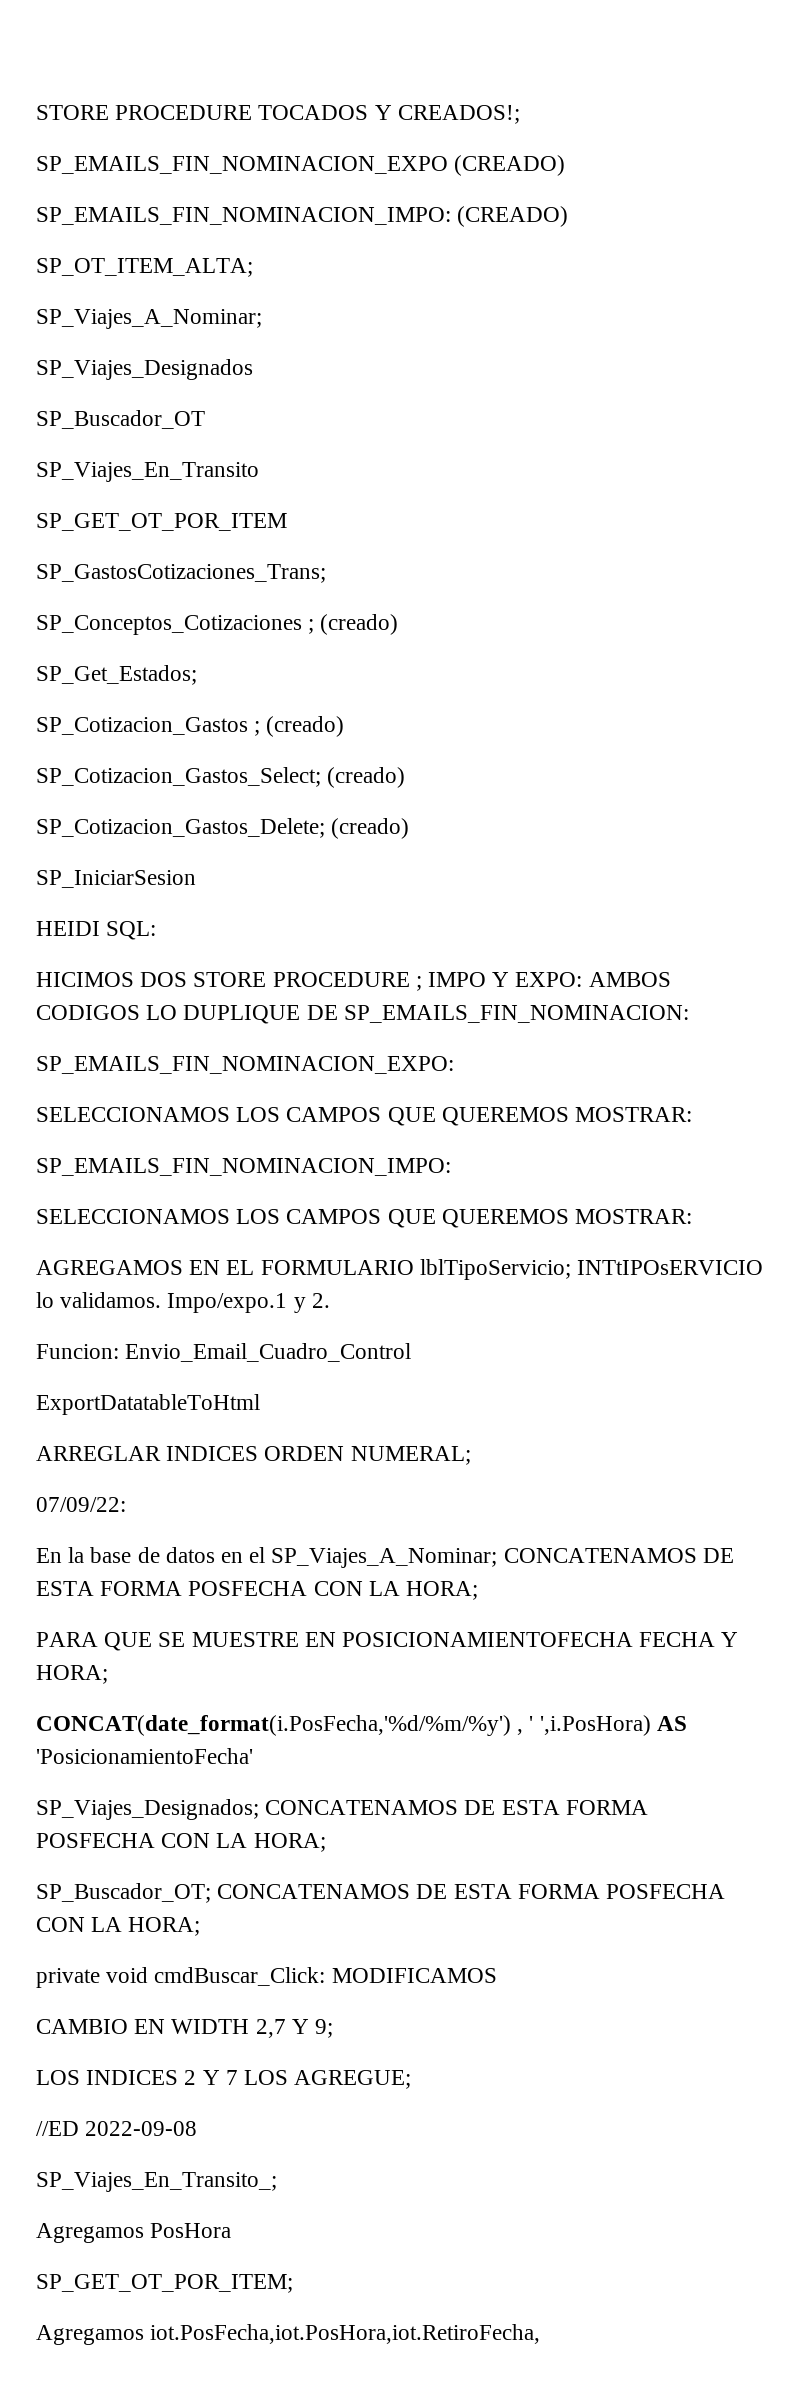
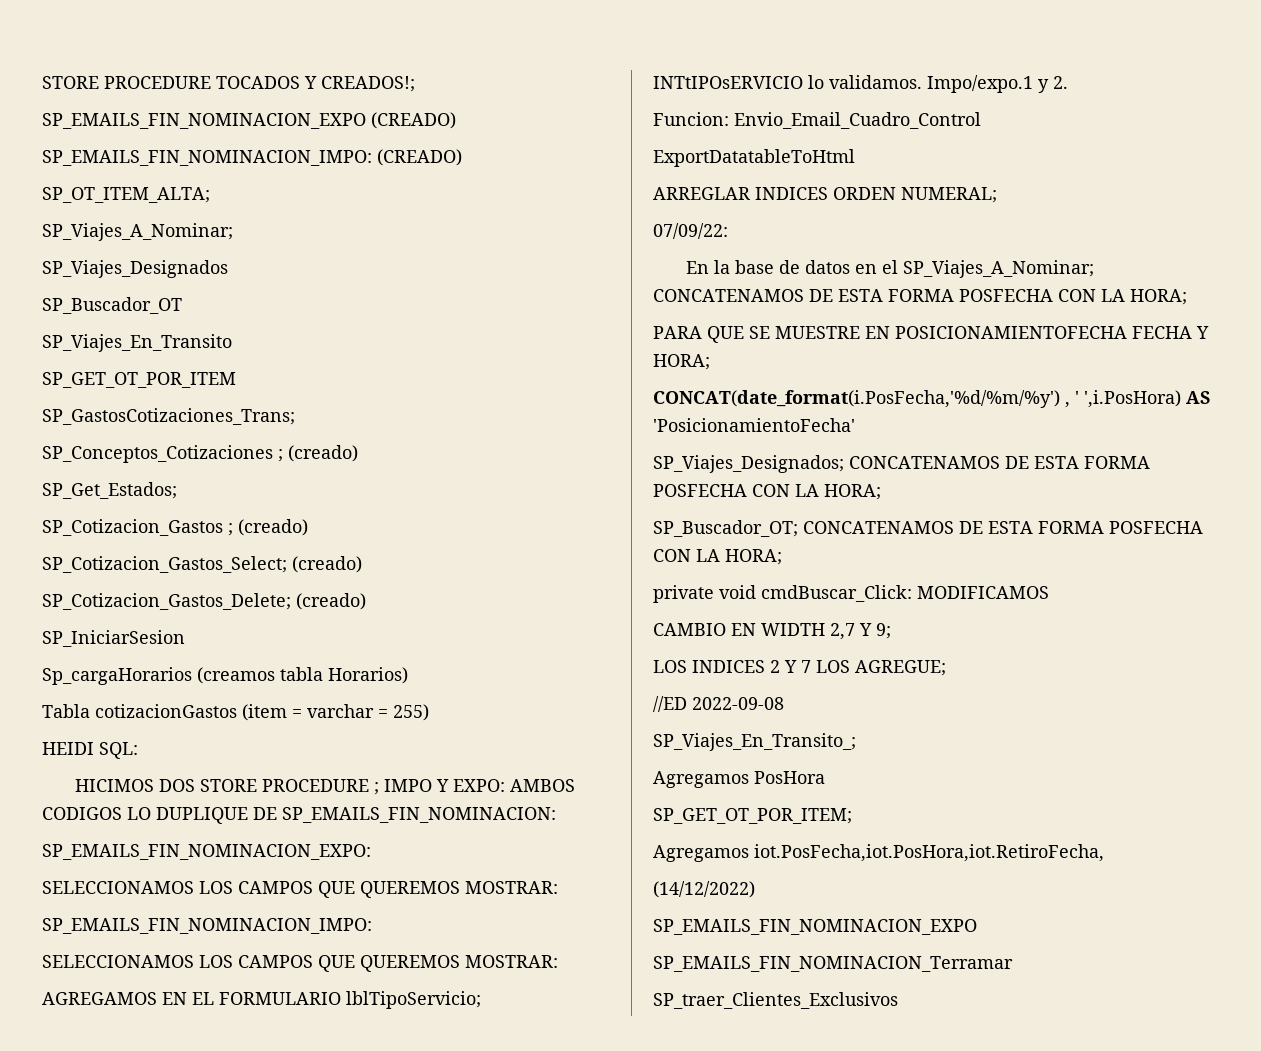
(196, 879) none -> [42,667,408,685] [42,704,429,721] // Sp_cargaHorarios (creamos tabla Horarios) // Tabla cotizacionGastos (item = varchar = 255)
(541, 2334) none -> [653,881,755,898] [653,919,977,935] [653,956,1013,972] [653,992,898,1009] // (14/12/2022) // SP_EMAILS_FIN_NOMINACION_EXPO // SP_EMAILS_FIN_NOMINACION_Terramar // SP_traer_Clientes_Exclusivos

